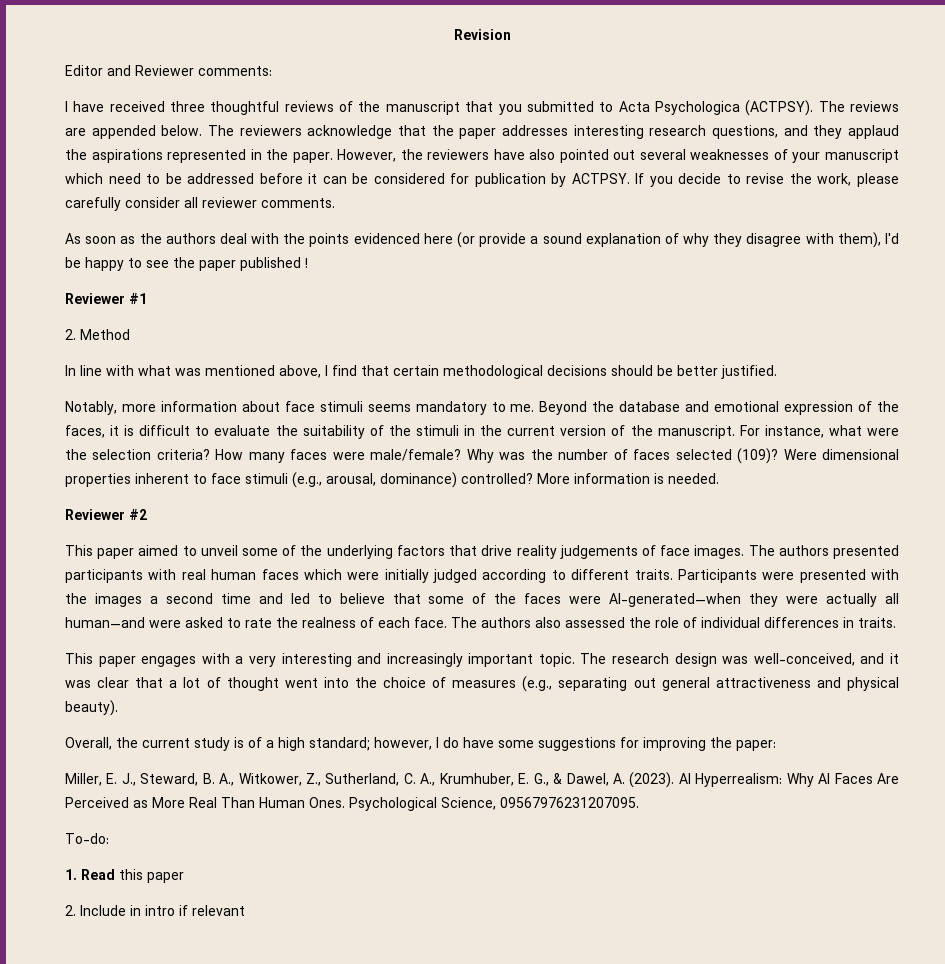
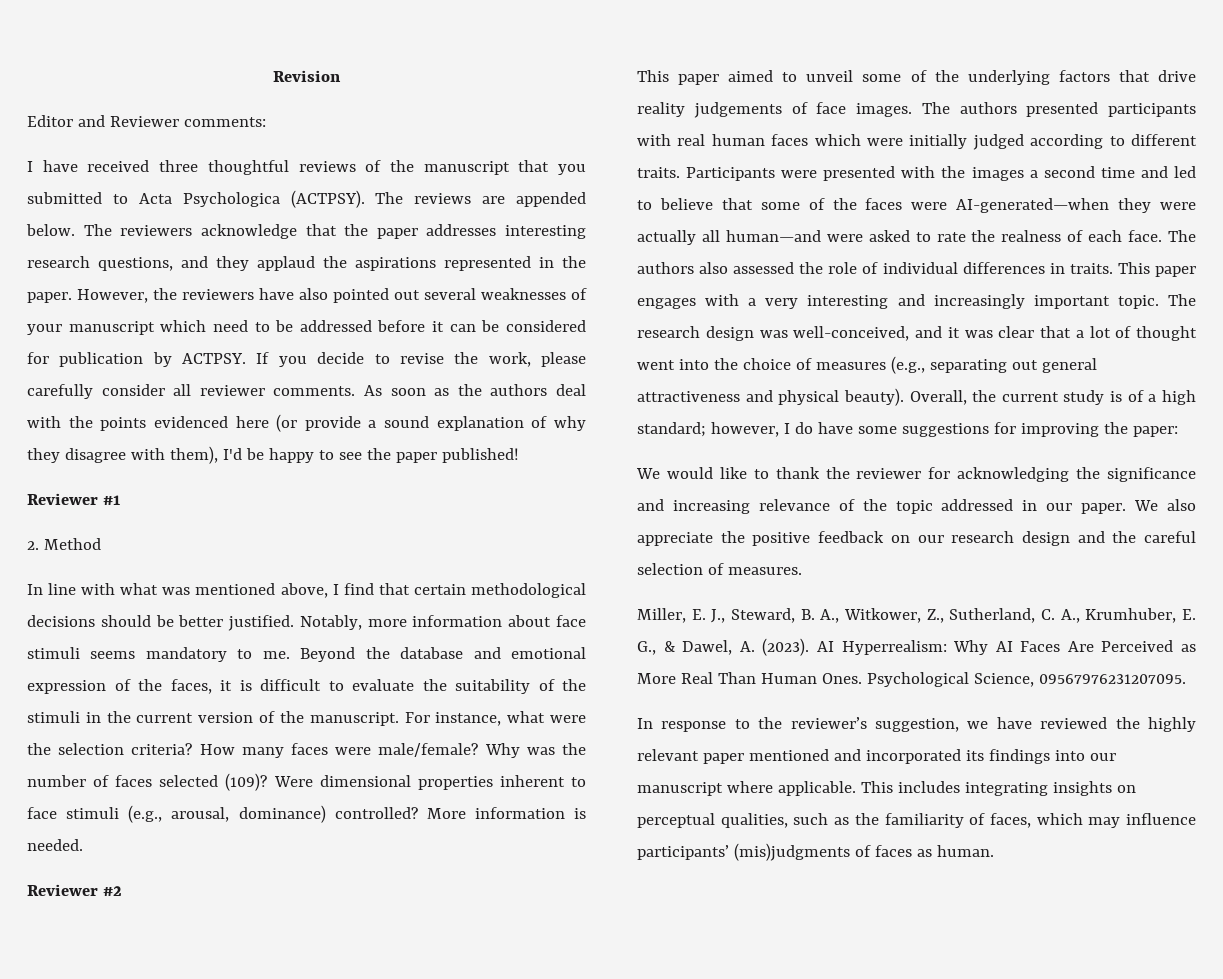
(335, 203) // -> (356, 391) none
[240,257,308,271] published ! -> [441,448,519,463] published!
(777, 372) // -> (295, 623) none
(896, 622) // -> (1113, 268) none
(118, 708) // -> (904, 397) none
(776, 745) none -> [636,467,1196,482] [637,499,1196,514] [637,531,1196,546] [637,563,802,575] // We would like to thank the reviewer for acknowledging the significance and increasing relevance of the topic addressed in our paper. We also appreciate the positive feedback on our research design and the careful selection of measures.
[65,833,109,844] [65,869,184,883] [65,905,245,916] To-do: // 1. Read this paper // 2. Include in intro if relevant -> [637,717,1196,732] [637,749,1116,764] [637,781,1136,796] [637,813,1196,828] [637,843,994,861] In response to the reviewer’s suggestion, we have reviewed the highly relevant paper mentioned and incorporated its findings into our manuscript where applicable. This includes integrating insights on perceptual qualities, such as the familiarity of faces, which may influence participants’ (mis)judgments of faces as human.

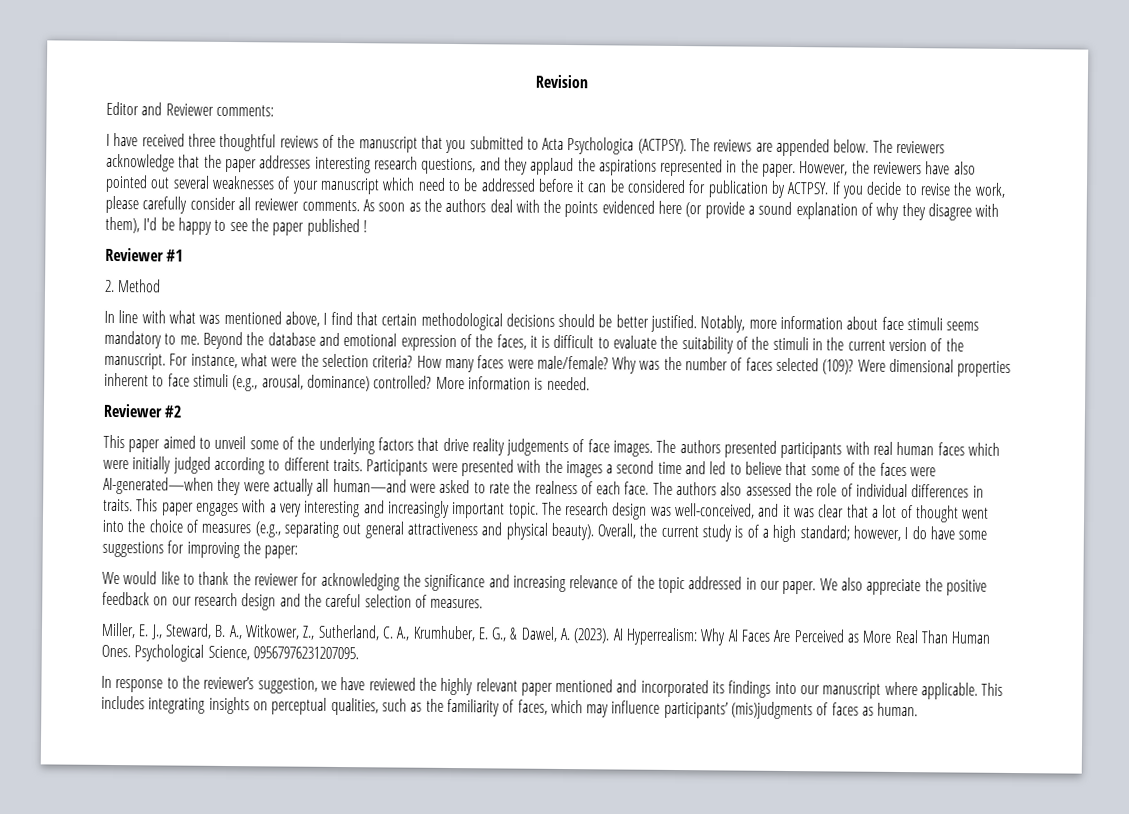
[441,448,519,463] published! -> [306,218,368,237] published !

